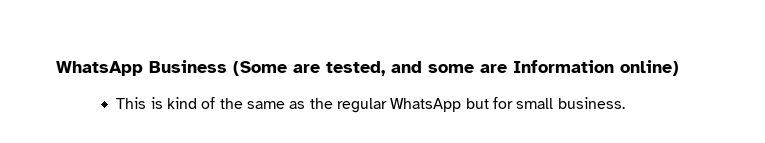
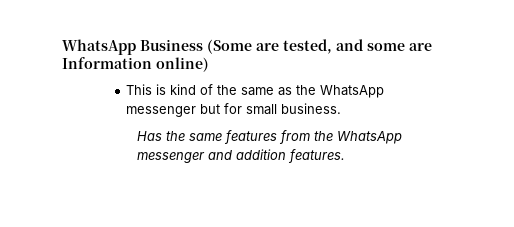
[336,98,462,113] regular WhatsApp -> [320,85,385,98] [126,106,197,117] WhatsApp messenger
(625, 103) none -> [136,130,402,144] [136,149,345,163] // Has the same features from the WhatsApp messenger and addition features.

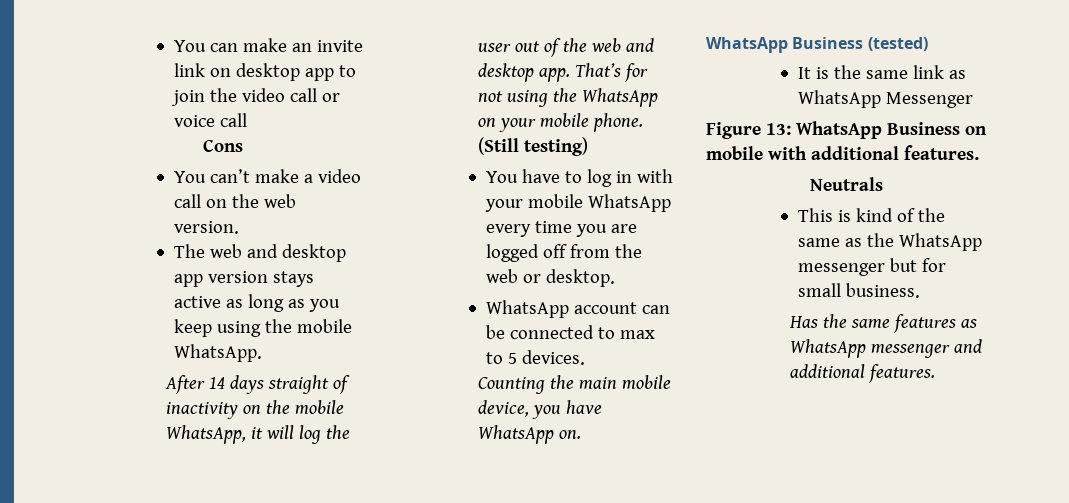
[62,39,432,55] [62,57,209,72] WhatsApp Business (Some are tested, and some are Information online) -> [173,38,363,52] [173,63,356,81] [170,88,340,106] [173,113,247,127] [202,139,243,152] [173,169,361,183] [173,194,296,208] [173,221,239,234] [173,244,346,262] [173,271,314,287] [173,294,340,312] [173,319,352,337] [173,344,262,362] [165,375,351,394] [166,400,345,419] [166,425,351,444] [478,38,655,57] [478,63,649,82] [478,88,659,107] [478,113,644,132] [478,137,589,156] [485,169,673,187] [484,194,671,212] [485,221,637,237] [485,244,642,262] [485,269,615,287] [485,300,670,318] [485,325,655,339] [485,350,585,365] [478,375,672,394] [478,400,603,419] [478,425,582,444] [706,37,928,53] [797,65,966,79] [797,90,973,108] [706,121,987,139] [706,145,979,160] [810,177,883,191] You can make an invite link on desktop app to join the video call or voice call // Cons // You can’t make a video call on the web version. // The web and desktop app version stays active as long as you keep using the mobile WhatsApp. // After 14 days straight of inactivity on the mobile WhatsApp, it will log the user out of the web and desktop app. That’s for not using the WhatsApp on your mobile phone. (Still testing) // You have to log in with your mobile WhatsApp every time you are logged off from the web or desktop. // WhatsApp account can be connected to max to 5 devices. // Counting the main mobile device, you have WhatsApp on. // WhatsApp Business (tested) // It is the same link as WhatsApp Messenger // Figure 13: WhatsApp Business on mobile with additional features. // Neutrals
[278,130,333,144] from the -> [961,319,978,328] as
[235,149,286,160] addition -> [790,364,866,378] additional

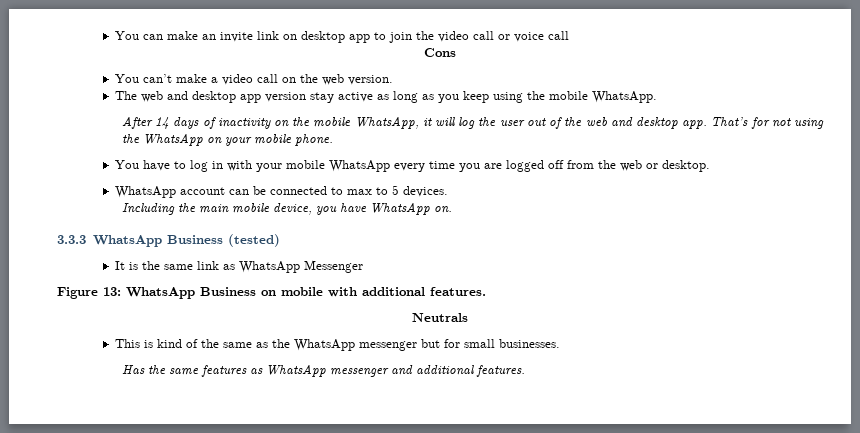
[272,271,314,287] stays -> [309,92,334,103] stay
[268,375,330,394] straight -> (200, 123) none
[478,137,589,156] (Still testing) -> (333, 140) none
[478,377,546,394] Counting -> [121,203,175,215] Including
(582, 434) none -> [57,235,86,244] 3.3.3
[845,283,920,298] business. -> [498,339,560,348] businesses.

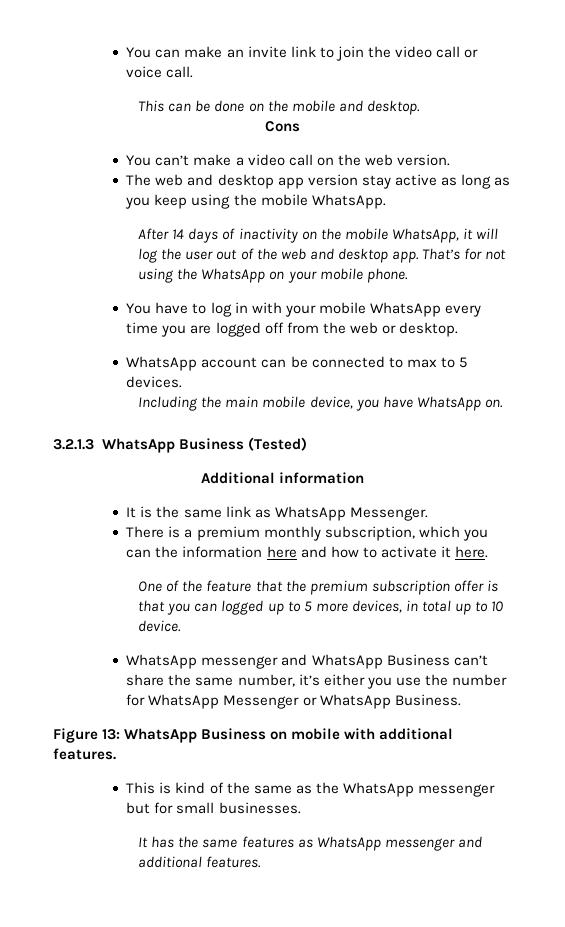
[282,31,370,43] on desktop app -> (316, 51) none
[547,31,569,40] call -> [166,66,194,78] [138,100,420,115] call. // This can be done on the mobile and desktop.
[57,234,280,247] 3.3.3 WhatsApp Business (tested) -> [53,437,307,453] [200,472,365,484] 3.2.1.3 WhatsApp Business (Tested) // Additional information
[303,260,363,273] Messenger -> [349,507,428,521] [126,526,488,541] [126,546,488,558] [138,580,498,595] [138,600,504,615] [138,620,182,632] [126,654,488,669] [126,674,507,689] [126,694,461,709] Messenger. // There is a premium monthly subscription, which you can the information here and how to activate it here. // One of the feature that the premium subscription offer is that you can logged up to 5 more devices, in total up to 10 device. // WhatsApp messenger and WhatsApp Business can’t share the same number, it’s either you use the number for WhatsApp Messenger or WhatsApp Business.
[412,313,468,322] // Neutrals -> (116, 754) none
[121,365,145,374] Has -> [138,836,175,848] It has

